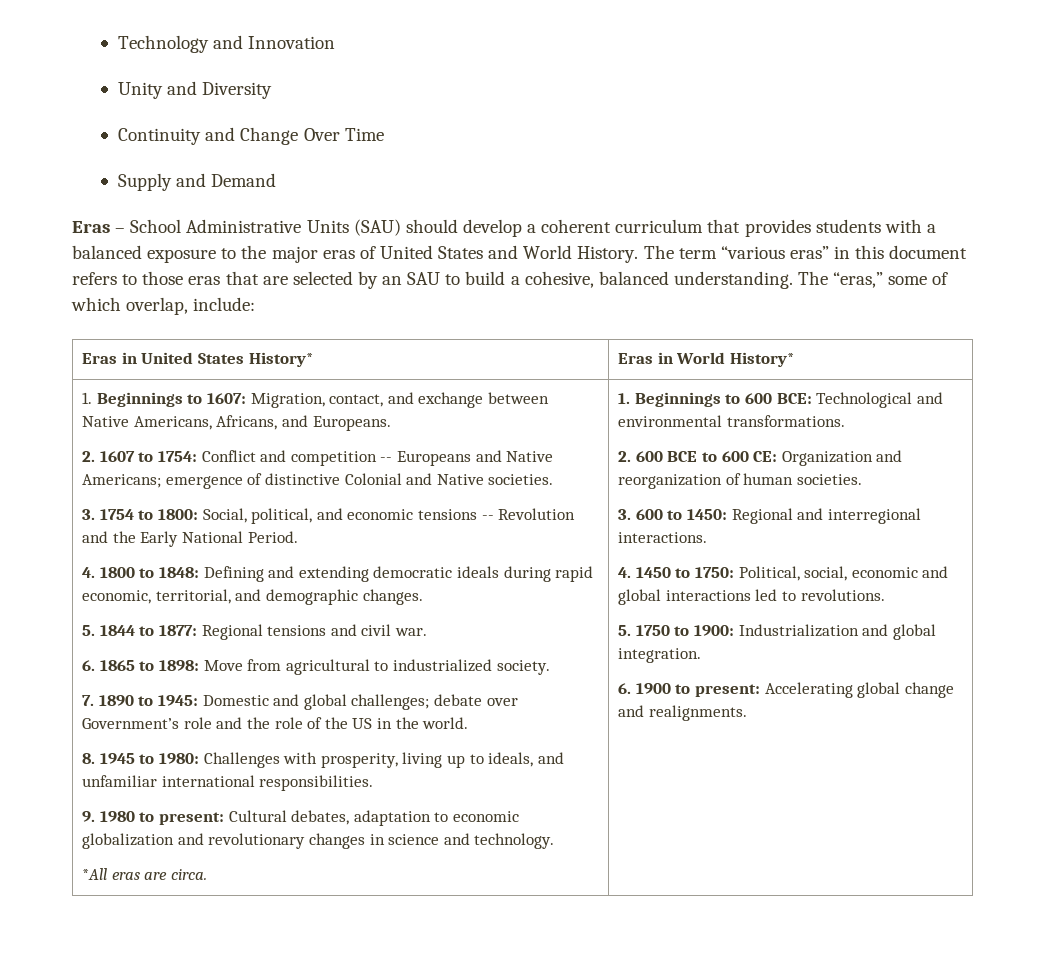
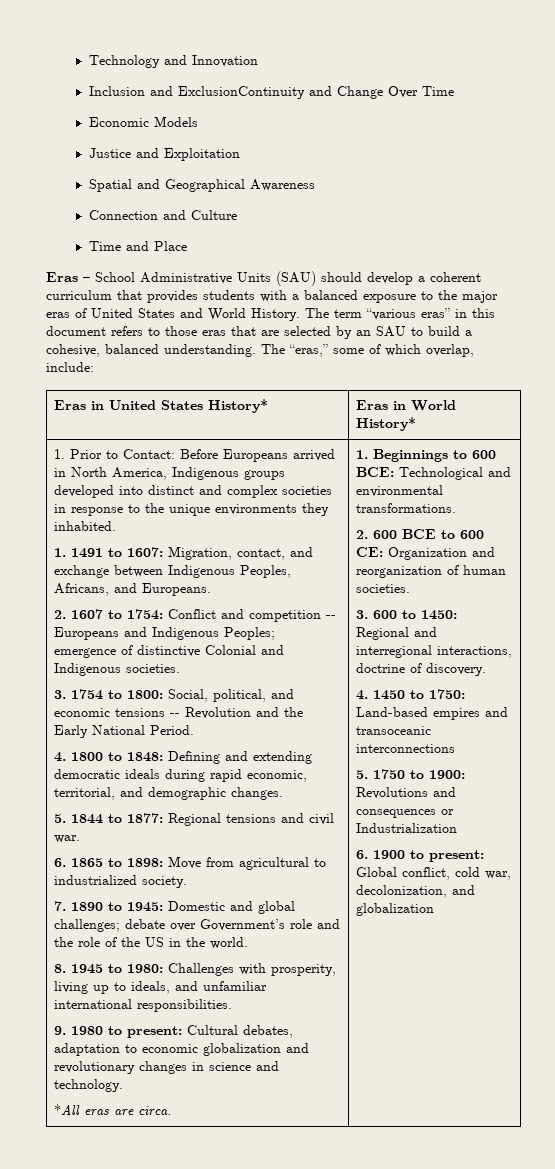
[118,81,273,99] [118,128,202,145] Unity and Diversity // Continuity -> [88,86,305,99] Inclusion and ExclusionContinuity
[118,173,277,191] Supply and Demand -> [88,116,198,127] [88,148,240,161] [88,179,315,192] [88,210,237,220] [88,241,187,251] Economic Models // Justice and Exploitation // Spatial and Geographical Awareness // Connection and Culture // Time and Place
[96,392,183,407] Beginnings -> [70,449,336,462] [54,467,286,480] [54,485,333,498] [54,503,330,516] [54,521,117,531] [54,548,104,558] Prior to Contact: Before Europeans arrived in North America, Indigenous groups developed into distinct and complex societies in response to the unique environments they inhabited. // 1. 1491
[82,416,212,430] Native Americans, -> [168,565,292,578] Indigenous Peoples,
[506,451,554,462] [82,474,162,488] Native Americans; -> [152,627,276,640] Indigenous Peoples;
[436,474,484,485] Native -> [54,663,122,676] Indigenous
[618,532,708,543] interactions. -> [437,646,513,658] [356,663,487,676] interactions, doctrine of discovery.
[738,566,949,581] [618,589,885,605] Political, social, economic and global interactions led to revolutions. -> [356,707,509,720] [356,726,432,735] [356,744,456,753] Land-based empires and transoceanic interconnections
[738,624,936,640] [618,648,702,663] Industrialization and global integration. -> [356,787,457,799] [356,809,455,818] [356,823,458,833] Revolutions and consequences or Industrialization
[764,682,954,698] [618,705,747,721] Accelerating global change and realignments. -> [356,867,512,880] [356,885,476,898] [356,903,435,916] Global conflict, cold war, decolonization, and globalization

